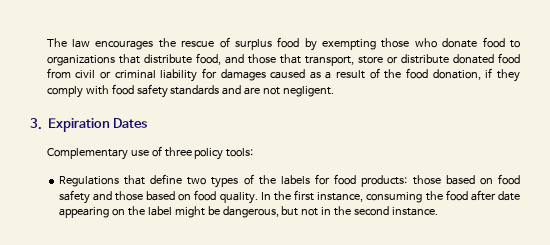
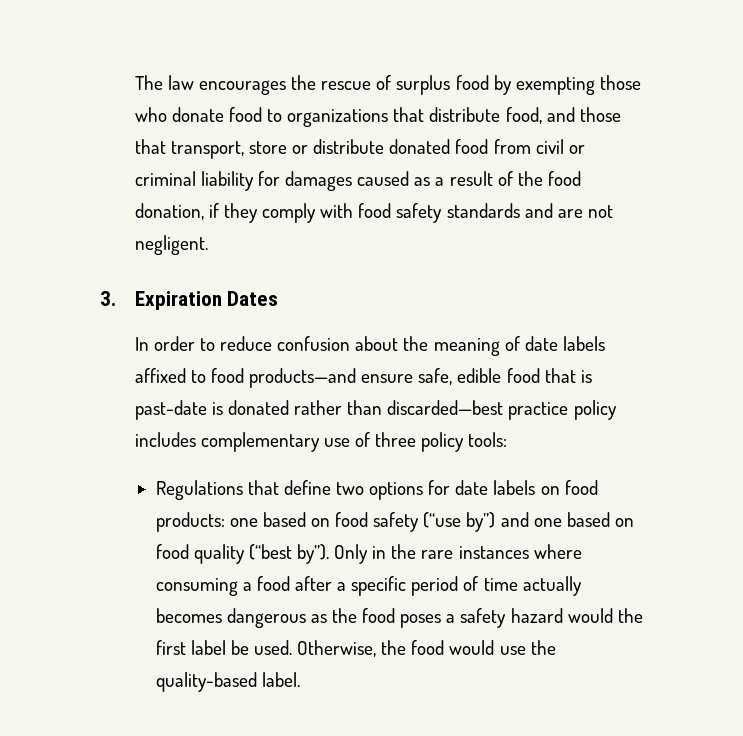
[46,148,128,160] Complementary -> [134,336,605,356] [134,368,592,388] [134,400,617,420] [134,432,320,452] In order to reduce confusion about the meaning of date labels affixed to food products—and ensure safe, edible food that is past-date is donated rather than discarded—best practice policy includes complementary
[211,174,331,188] types of the labels for -> [369,480,560,500] options for date labels on
[412,175,441,185] those -> [229,518,258,527] one
[92,190,520,204] [58,206,439,218] and those based on food quality. In the first instance, consuming the food after date appearing on the label might be dangerous, but not in the second instance. -> [423,512,634,532] [155,544,582,564] [155,576,582,596] [155,608,643,628] [155,640,556,657] [155,672,300,692] (“use by”) and one based on food quality (“best by”). Only in the rare instances where consuming a food after a specific period of time actually becomes dangerous as the food poses a safety hazard would the first label be used. Otherwise, the food would use the quality-based label.

